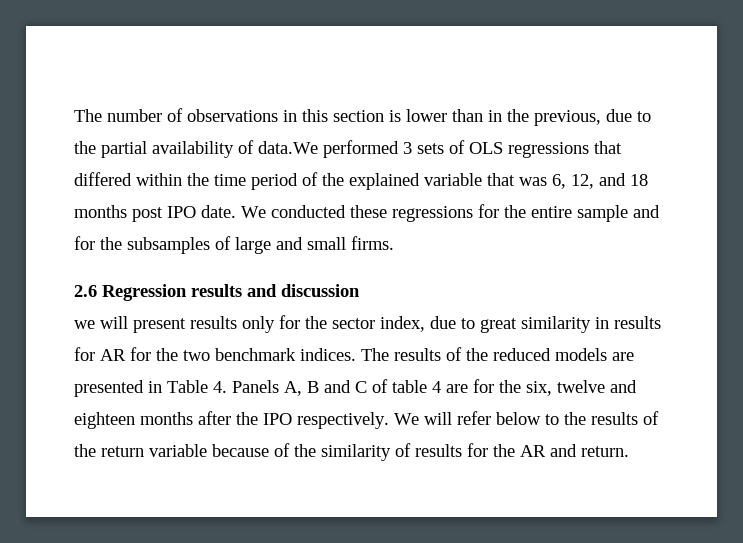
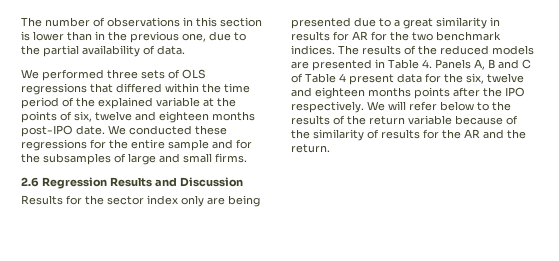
[534,110,601,126] previous, -> [130,31,206,43] previous one,
[258,140,412,158] data.We performed 3 -> [157,45,185,55] [21,69,138,81] data. // We performed three
[487,173,648,189] [74,205,196,222] that was 6, 12, and 18 months post IPO -> [203,97,236,107] [21,111,255,123] [21,125,73,137] at the points of six, twelve and eighteen months post-IPO
[191,284,360,297] [74,315,475,333] results and discussion // we will present results only for the sector index, due to -> [110,177,243,187] [21,195,260,207] [291,17,400,29] Results and Discussion // Results for the sector index only are being presented due to a
[392,380,468,393] table 4 are -> [305,73,422,85] Table 4 present data
(193, 418) none -> [414,87,450,99] points
(577, 450) none -> [507,129,526,139] the

